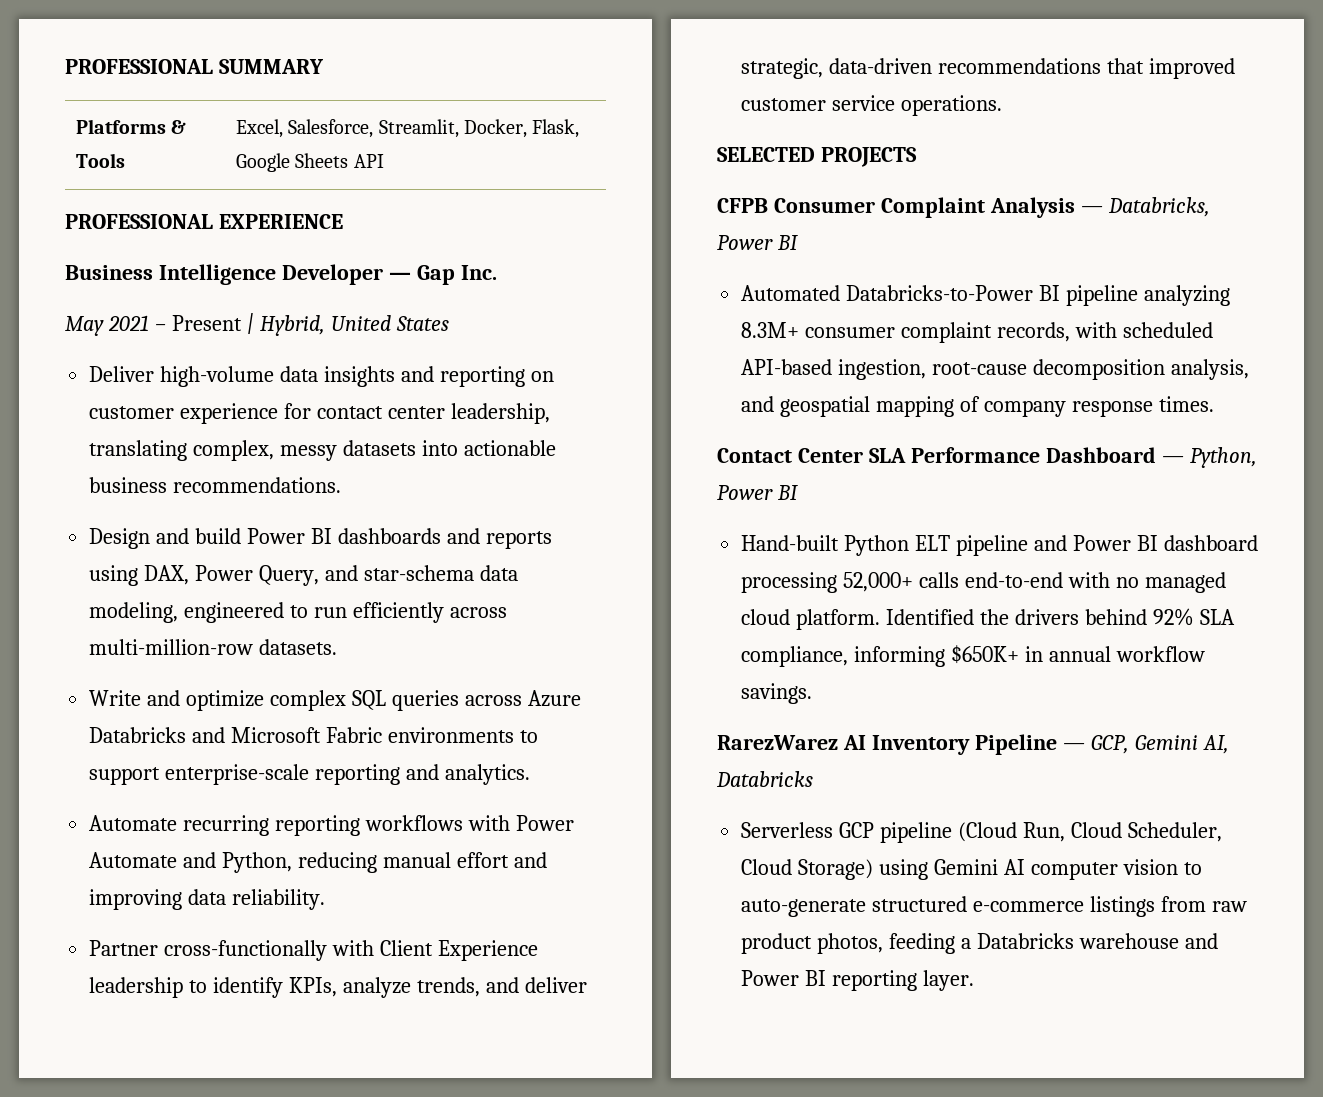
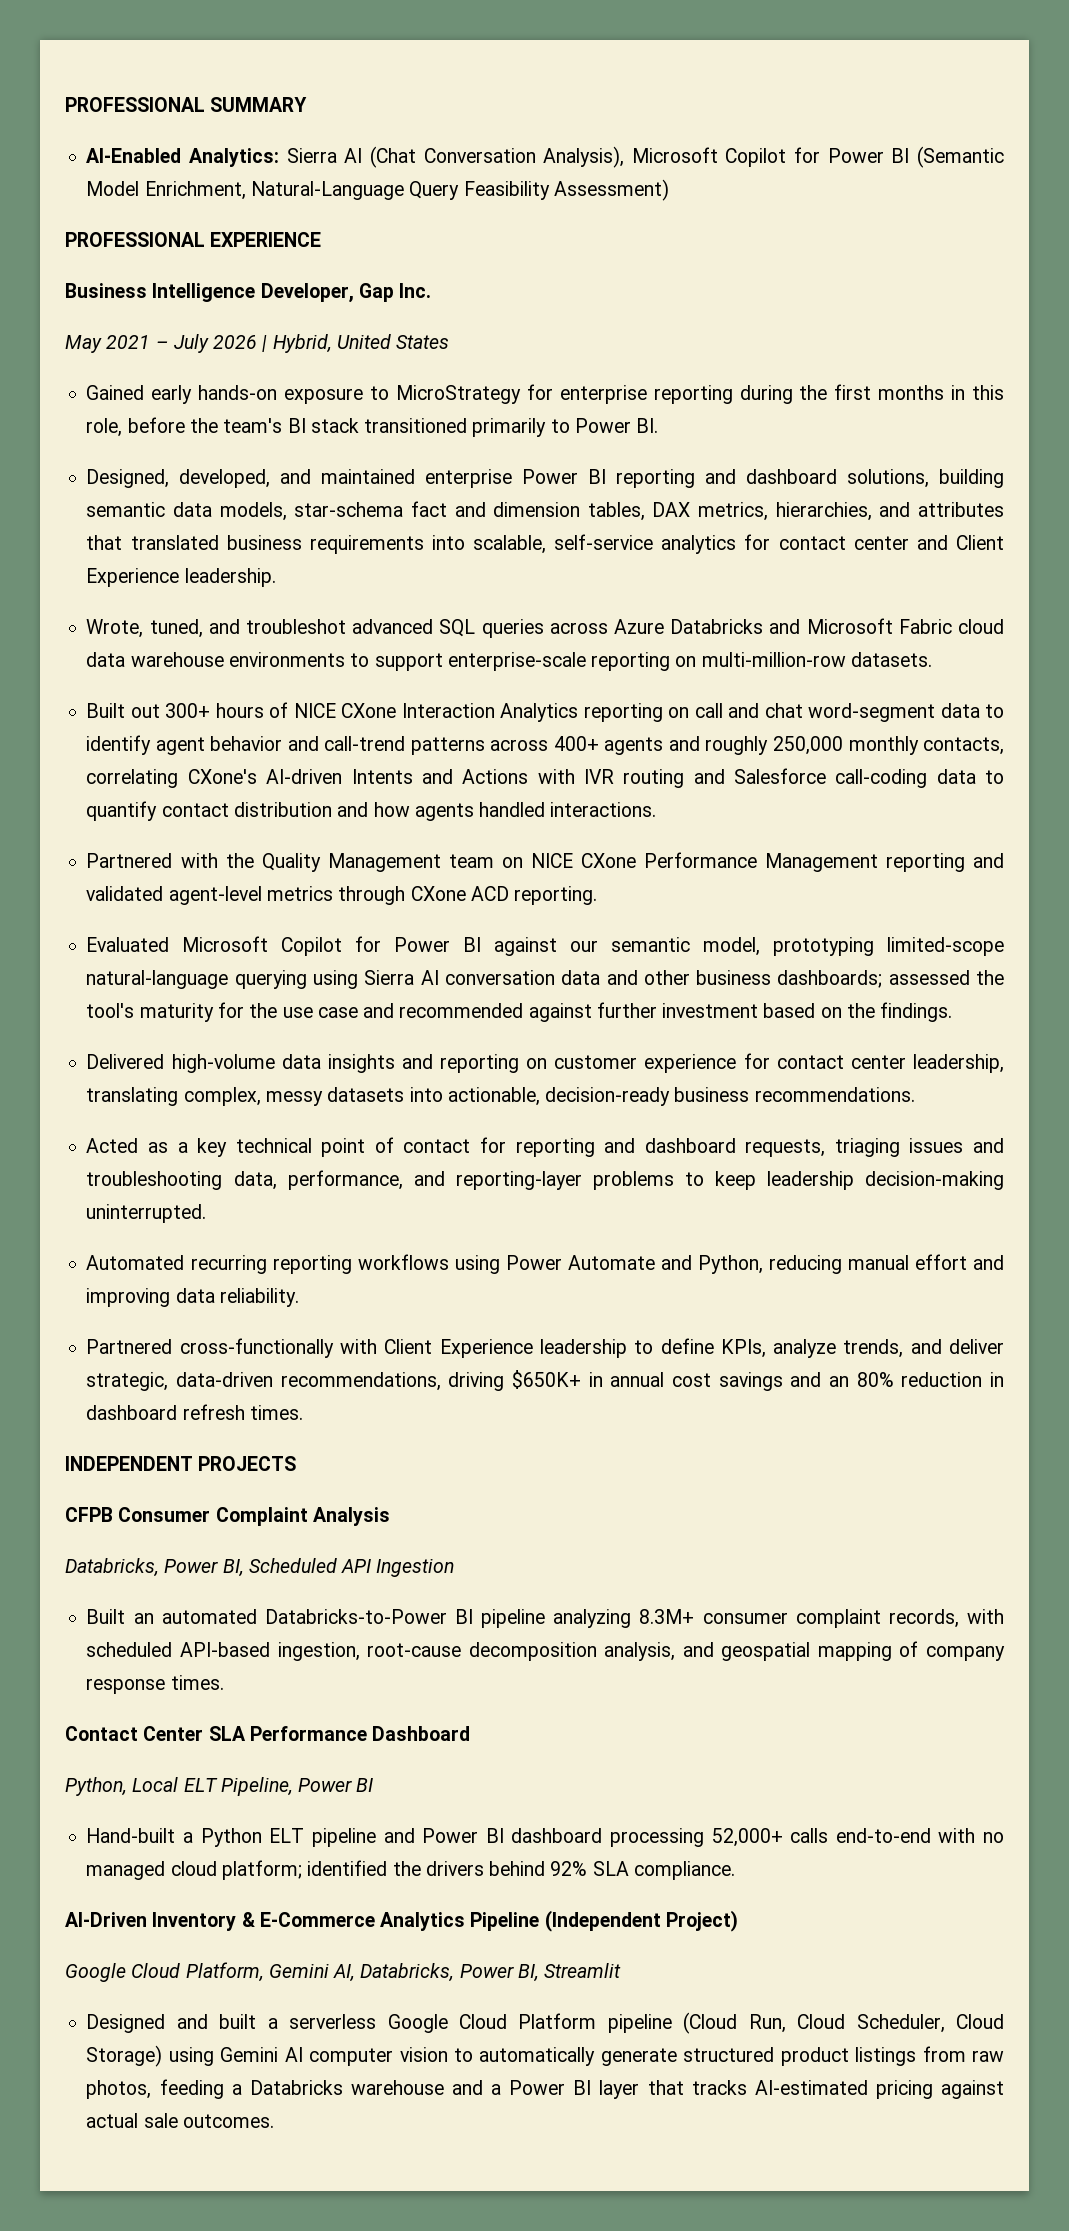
[75,119,187,134] [75,153,125,168] [235,119,580,138] [235,153,384,172] // Platforms & Tools | Excel, Salesforce, Streamlit, Docker, Flask, Google Sheets API -> [86,146,1004,168] [86,179,669,201] // AI-Enabled Analytics: Sierra AI (Chat Conversation Analysis), Microsoft Copilot for Power BI (Semantic Model Enrichment, Natural-Language Query Feasibility Assessment)
[281,264,411,285] Developer — -> [260,283,354,303] Developer,
[171,315,242,331] Present -> [173,334,258,353] July 2026
[89,366,155,382] Deliver -> [86,384,1005,404] [86,417,659,437] [86,469,1005,488] [86,501,1004,521] [86,534,1004,554] [86,568,276,587] [86,618,1004,638] [86,652,932,671] [86,702,1004,722] [86,735,1004,755] [86,768,1005,788] [86,801,657,821] [86,852,1005,872] [86,886,598,905] [86,936,1004,956] [86,970,1005,989] [86,1002,953,1022] [86,1054,165,1069] Gained early hands-on exposure to MicroStrategy for enterprise reporting during the first months in this role, before the team's BI stack transitioned primarily to Power BI. // Designed, developed, and maintained enterprise Power BI reporting and dashboard solutions, building semantic data models, star-schema fact and dimension tables, DAX metrics, hierarchies, and attributes that translated business requirements into scalable, self-service analytics for contact center and Client Experience leadership. // Wrote, tuned, and troubleshot advanced SQL queries across Azure Databricks and Microsoft Fabric cloud data warehouse environments to support enterprise-scale reporting on multi-million-row datasets. // Built out 300+ hours of NICE CXone Interaction Analytics reporting on call and chat word-segment data to identify agent behavior and call-trend patterns across 400+ agents and roughly 250,000 monthly contacts, correlating CXone's AI-driven Intents and Actions with IVR routing and Salesforce call-coding data to quantify contact distribution and how agents handled interactions. // Partnered with the Quality Management team on NICE CXone Performance Management reporting and validated agent-level metrics through CXone ACD reporting. // Evaluated Microsoft Copilot for Power BI against our semantic model, prototyping limited-scope natural-language querying using Sierra AI conversation data and other business dashboards; assessed the tool's maturity for the use case and recommended against further investment based on the findings. // Delivered
[463,440,556,456] actionable -> [447,1087,671,1106] actionable, decision-ready
[89,528,552,549] [89,565,518,586] [89,602,507,623] [89,639,338,655] [89,690,581,711] [89,727,538,743] [89,764,530,785] [89,815,178,831] Design and build Power BI dashboards and reports using DAX, Power Query, and star-schema data modeling, engineered to run efficiently across multi-million-row datasets. // Write and optimize complex SQL queries across Azure Databricks and Microsoft Fabric environments to support enterprise-scale reporting and analytics. // Automate -> [86,1137,1005,1157] [86,1170,1005,1190] [86,1204,207,1223] [86,1255,185,1270] Acted as a key technical point of contact for reporting and dashboard requests, triaging issues and troubleshooting data, performance, and reporting-layer problems to keep leadership decision-making uninterrupted. // Automated
[467,815,510,831] with -> [454,1255,500,1274] using
[89,940,159,956] Partner -> [86,1339,173,1354] Partnered
[213,977,284,998] identify -> [660,1338,714,1354] define
[938,58,1235,79] [741,95,1003,116] [717,147,815,162] recommendations that improved customer service operations. // SELECTED -> [280,1370,1004,1391] [86,1404,303,1420] [65,1456,193,1471] recommendations, driving $650K+ in annual cost savings and an 80% reduction in dashboard refresh times. // INDEPENDENT
[1080,197,1210,217] [717,235,798,250] [741,285,841,301] — Databricks, Power BI // Automated -> [65,1558,455,1577] [86,1609,257,1624] // Databricks, Power BI, Scheduled API Ingestion // Built an automated
[1161,447,1257,468] — Python, -> [65,1777,293,1796] // Python, Local ELT Pipeline,
(840, 543) none -> [183,1832,194,1843] a
[796,609,975,630] platform. Identified -> [221,1860,388,1880] platform; identified
[741,645,1205,667] [741,683,813,704] [717,734,1229,755] [716,771,813,787] [741,822,875,838] compliance, informing $650K+ in annual workflow savings. // RarezWarez AI Inventory Pipeline — GCP, Gemini AI, Databricks // Serverless GCP -> [633,1861,735,1880] [65,1910,738,1932] [65,1962,622,1982] [86,2013,597,2033] compliance. // AI-Driven Inventory & E-Commerce Analytics Pipeline (Independent Project) // Google Cloud Platform, Gemini AI, Databricks, Power BI, Streamlit // Designed and built a serverless Google Cloud Platform
[741,896,1085,917] auto-generate structured e-commerce -> [479,2047,849,2066] automatically generate structured product
[741,933,813,954] product -> (1005, 2056) none
[741,970,975,991] Power BI reporting layer. -> [491,2080,1004,2099] [86,2113,274,2128] a Power BI layer that tracks AI-estimated pricing against actual sale outcomes.

